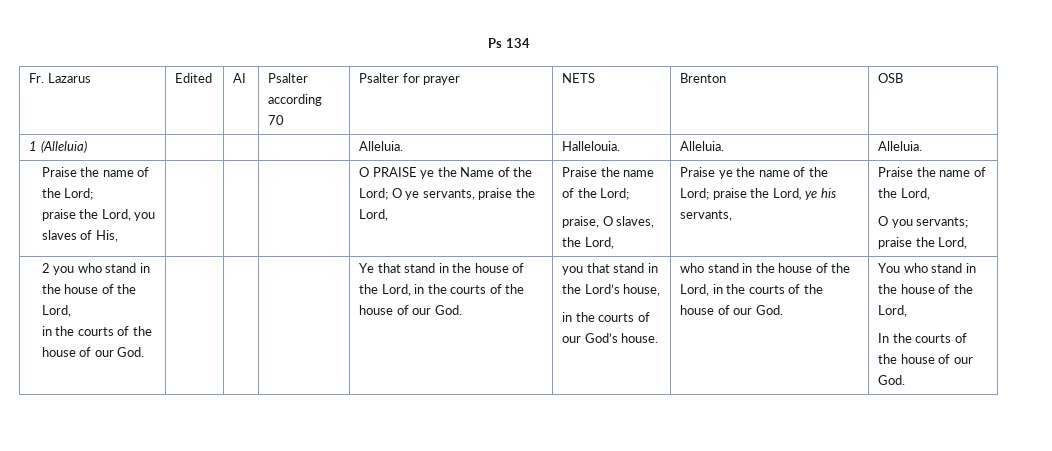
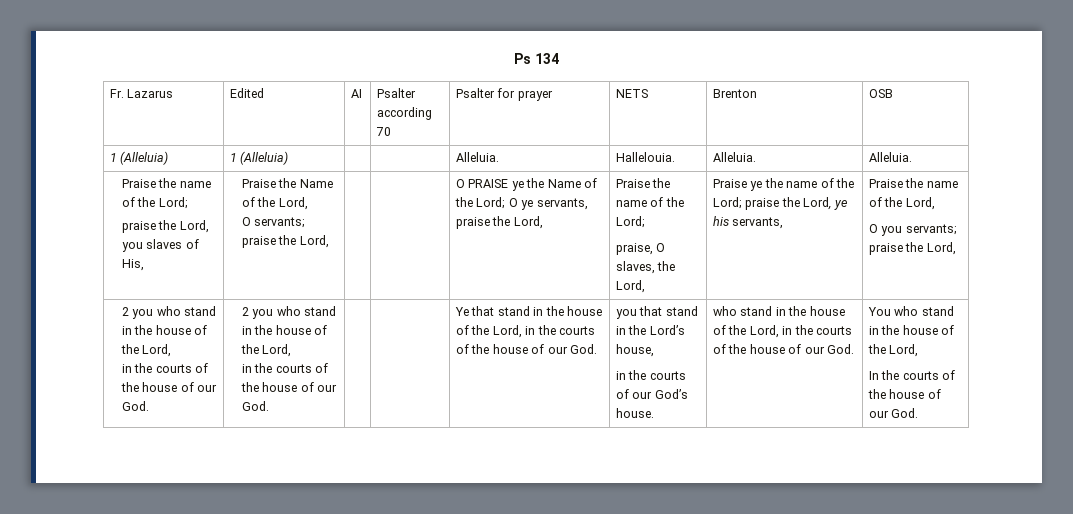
(87, 146) none -> [230,151,289,165] 1 (Alleluia)
(118, 236) none -> [241,178,333,188] [241,197,308,210] [241,217,306,228] [241,235,329,248] Praise the Name of the Lord, // O servants; praise the Lord,
(145, 352) none -> [241,306,337,319] [241,325,328,335] [240,344,292,357] [241,363,329,373] [240,382,338,392] [241,401,269,411] 2 you who stand in the house of the Lord, // in the courts of the house of our God.

